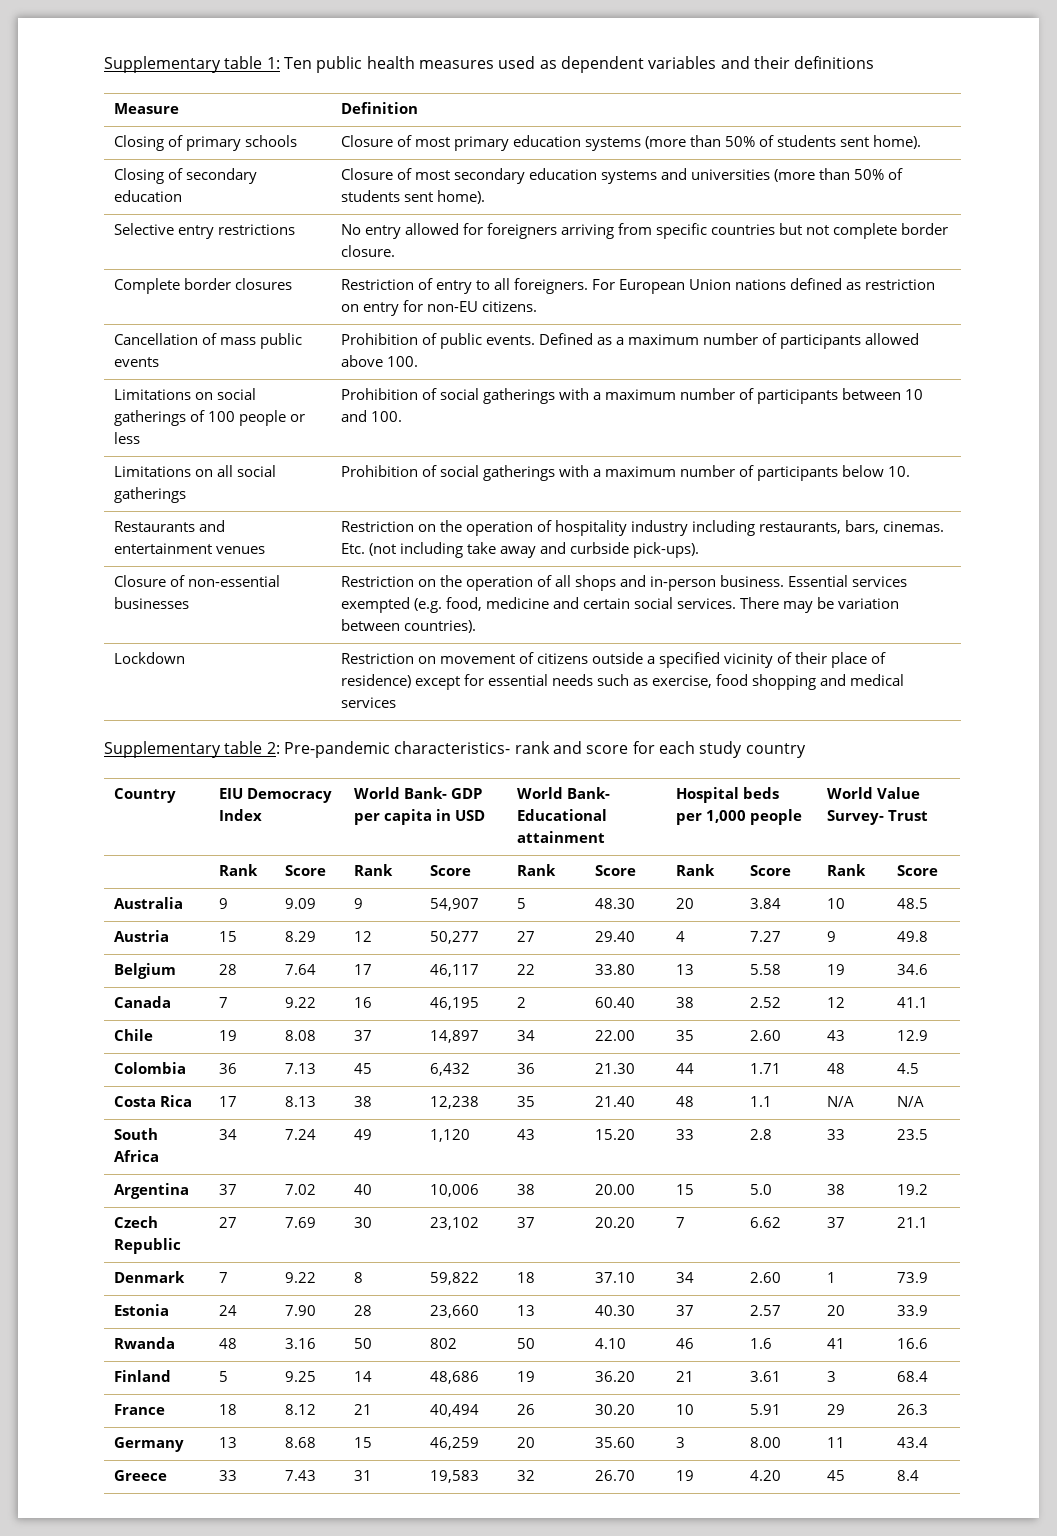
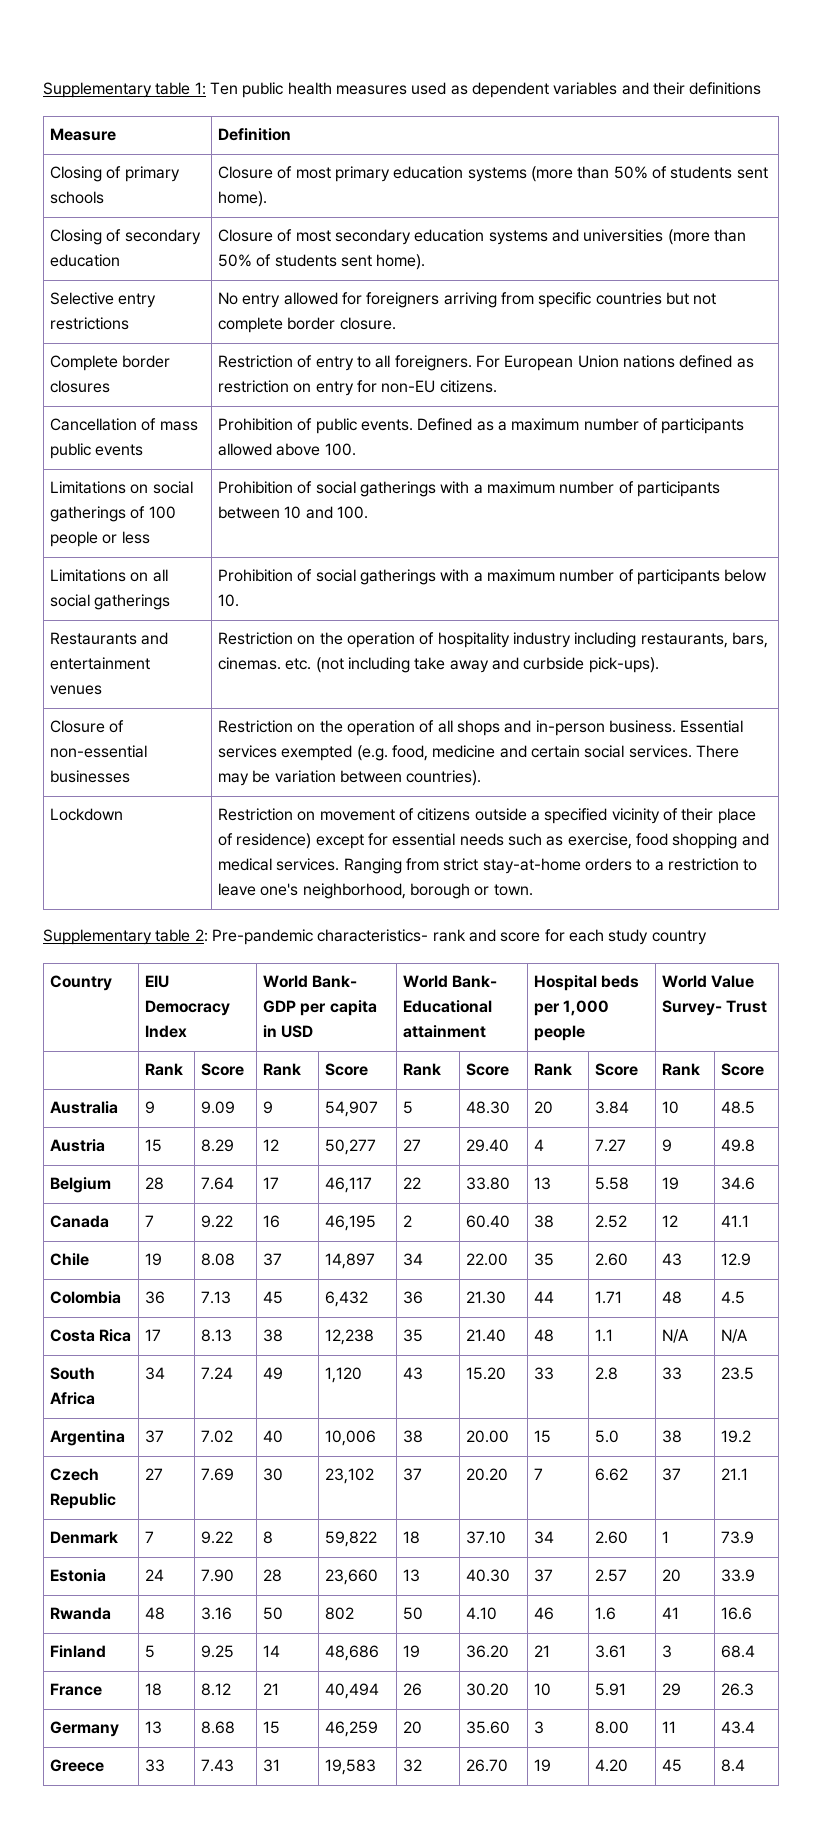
[341,543,366,554] Etc. -> [285,658,312,670] etc.
[341,697,397,708] services -> [276,858,758,874] [218,883,533,899] services. Ranging from strict stay-at-home orders to a restriction to leave one's neighborhood, borough or town.

